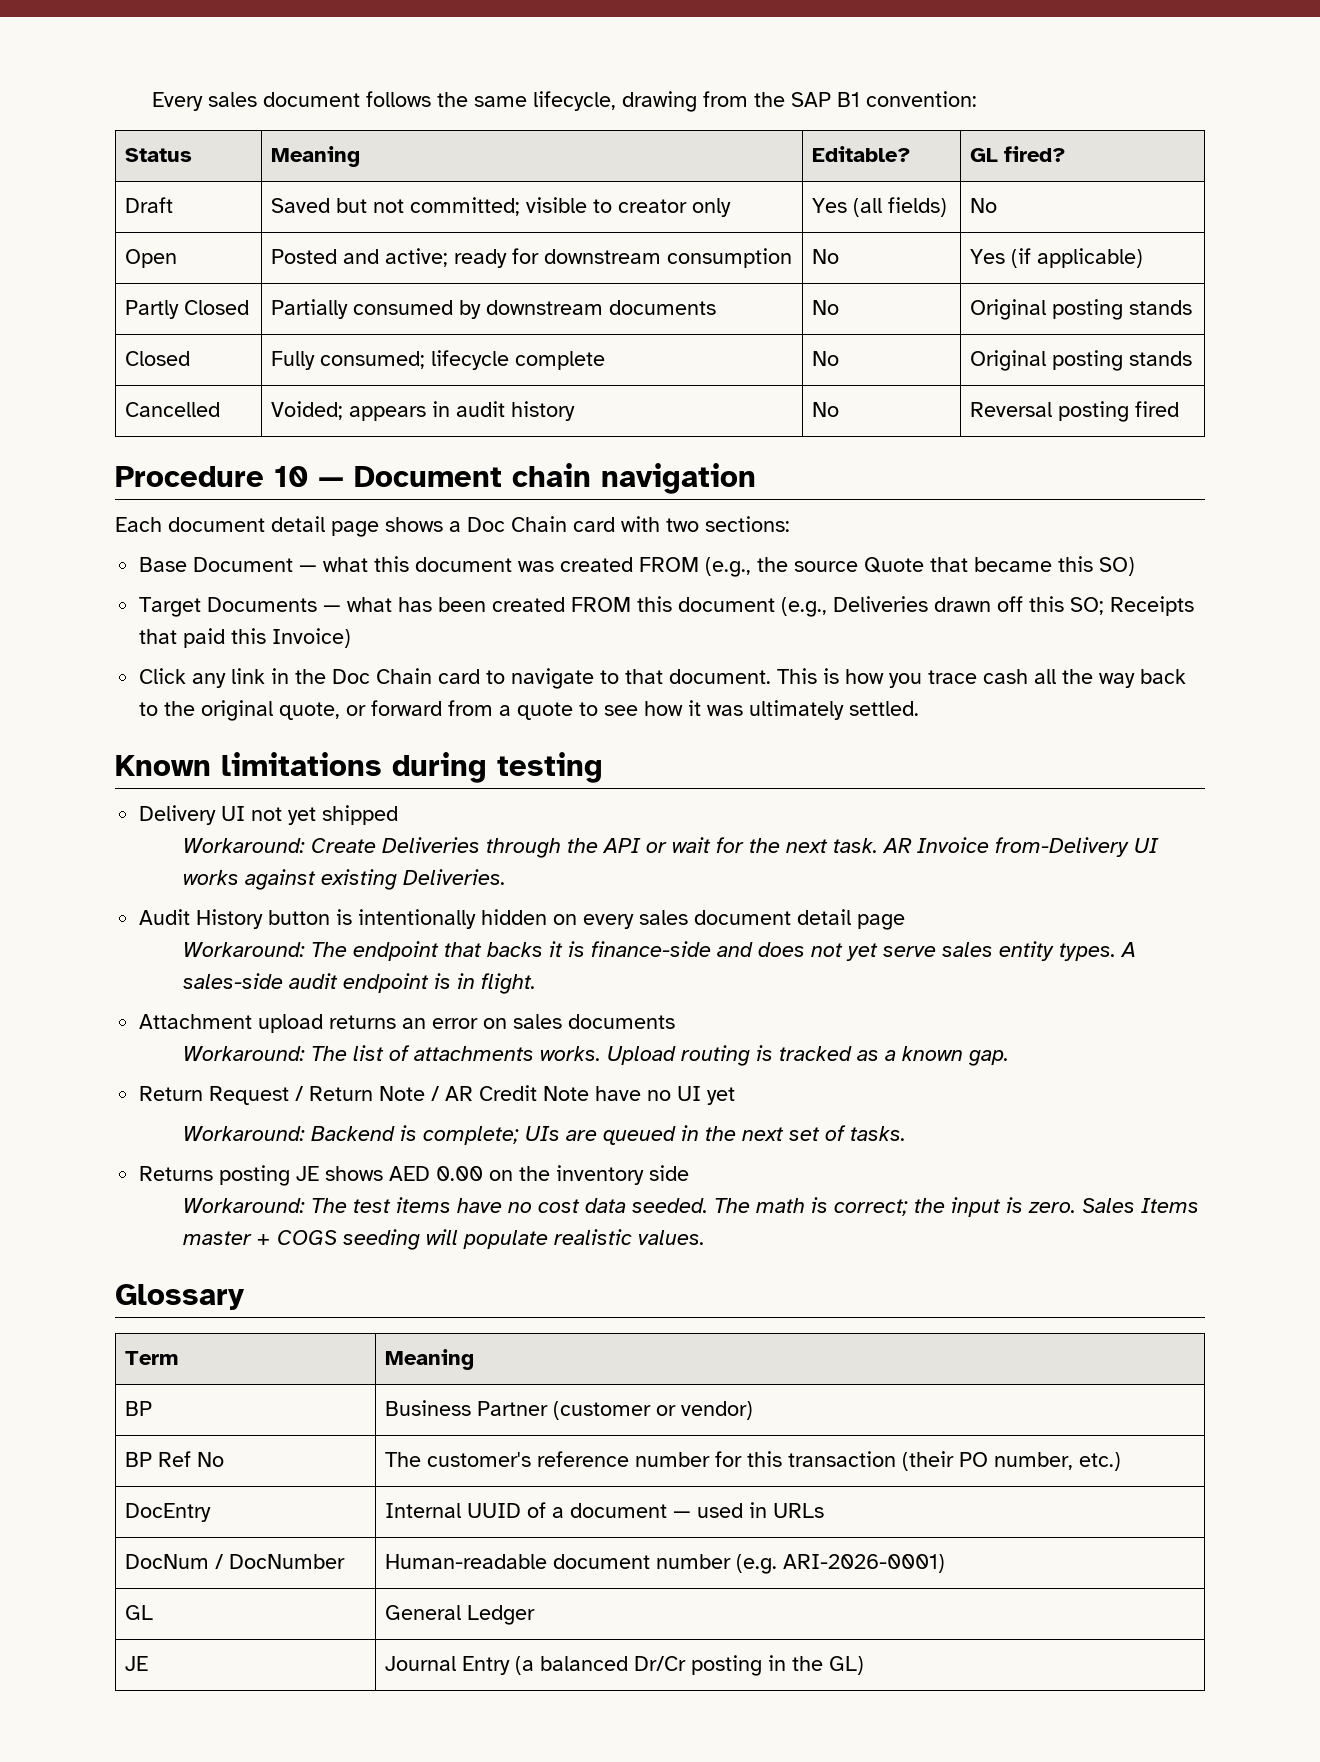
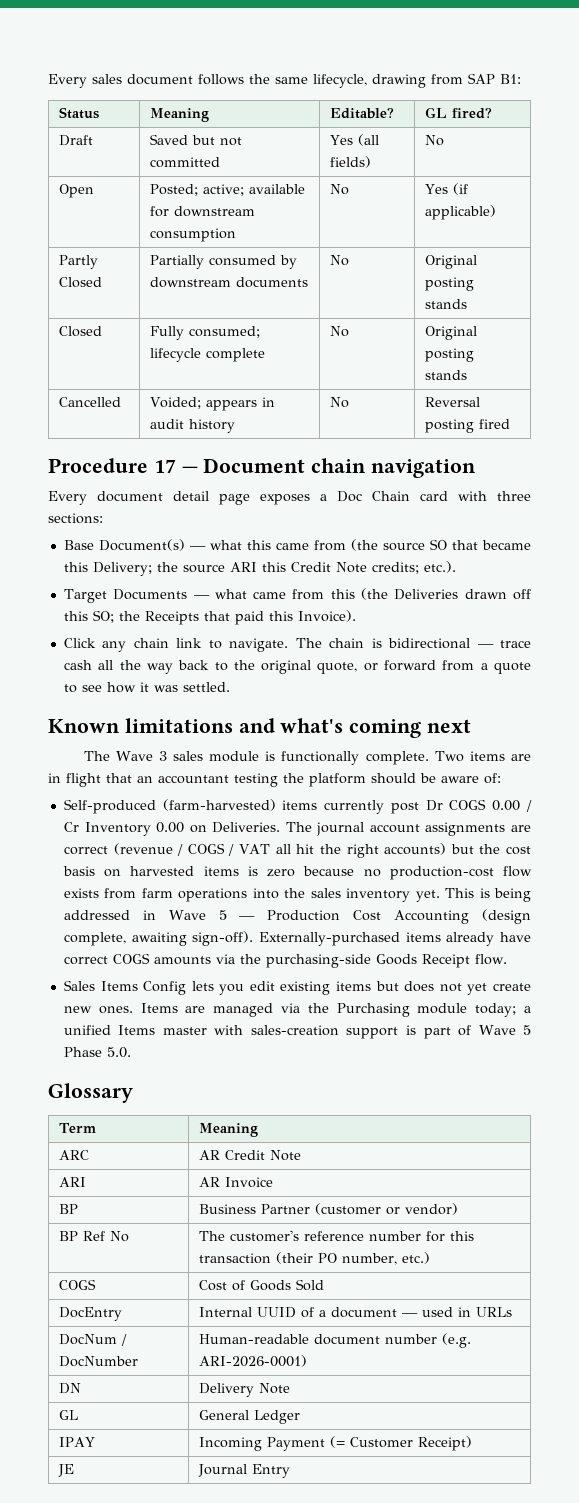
[754,91,978,107] the SAP B1 convention: -> [468,73,521,84] SAP B1:
[410,197,732,217] committed; visible to creator only -> [150,157,221,168] committed
[271,248,508,268] Posted and active; ready -> [150,184,306,196] Posted; active; available
[274,466,308,487] 10 -> [153,459,176,473] 17
[115,516,443,537] Each document detail page shows -> [48,491,310,505] Every document detail page exposes
[666,518,699,532] two -> [497,491,531,501] three
[193,557,294,572] Document -> [98,539,185,551] Document(s)
[415,556,1136,577] [139,596,828,617] document was created FROM (e.g., the source Quote that became this SO) // Target Documents — what has been created FROM this document (e.g., -> [275,539,531,551] [63,561,456,576] [63,588,389,603] came from (the source SO that became this Delivery; the source ARI this Credit Note credits; etc.). // Target Documents — what came from this (the
(1105, 606) none -> [118,611,140,621] the
[272,628,352,648] Invoice) -> [297,610,356,622] Invoice).
[231,668,923,689] link in the Doc Chain card to navigate to that document. This is how you -> [133,638,494,652] chain link to navigate. The chain is bidirectional —
[749,700,845,720] ultimately -> (178, 688) none
[392,752,603,783] [139,805,399,825] [183,837,1160,858] [183,869,507,890] [139,909,906,930] [183,941,1137,961] [183,973,537,994] [139,1014,676,1033] [183,1045,1010,1066] [139,1085,736,1105] [183,1125,907,1145] [139,1165,690,1186] [183,1197,1200,1217] [183,1229,706,1250] [115,1284,245,1310] [125,1351,179,1365] [385,1349,475,1370] during testing // Delivery UI not yet shipped // Workaround: Create Deliveries through the API or wait for the next task. AR Invoice from-Delivery UI works against existing Deliveries. // Audit History button is intentionally hidden on every sales document detail page // Workaround: The endpoint that backs it is finance-side and does not yet serve sales entity types. A sales-side audit endpoint is in flight. // Attachment upload returns an error on sales documents // Workaround: The list of attachments works. Upload routing is tracked as a known gap. // Return Request / Return Note / AR Credit Note have no UI yet // Workaround: Backend is complete; UIs are queued in the next set of tasks. // Returns posting JE shows AED 0.00 on the inventory side // Workaround: The test items have no cost data seeded. The math is correct; the input is zero. Sales Items master + COGS seeding will populate realistic values. // Glossary // Term | Meaning -> [238,718,472,738] [83,751,531,765] [48,773,501,787] [63,799,533,814] [63,822,532,836] [63,843,531,858] [62,866,532,880] [63,888,531,902] [63,909,531,924] [63,931,531,946] [63,953,507,968] [63,980,531,995] [63,1003,531,1017] [63,1025,531,1039] [63,1047,131,1058] [48,1083,133,1103] [59,1123,97,1133] [199,1123,259,1137] [59,1150,90,1160] [199,1150,302,1161] [59,1177,87,1187] [199,1177,274,1188] and what's coming next // The Wave 3 sales module is functionally complete. Two items are in flight that an accountant testing the platform should be aware of: // Self-produced (farm-harvested) items currently post Dr COGS 0.00 / Cr Inventory 0.00 on Deliveries. The journal account assignments are correct (revenue / COGS / VAT all hit the right accounts) but the cost basis on harvested items is zero because no production-cost flow exists from farm operations into the sales inventory yet. This is being addressed in Wave 5 — Production Cost Accounting (design complete, awaiting sign-off). Externally-purchased items already have correct COGS amounts via the purchasing-side Goods Receipt flow. // Sales Items Config lets you edit existing items but does not yet create new ones. Items are managed via the Purchasing module today; a unified Items master with sales-creation support is part of Wave 5 Phase 5.0. // Glossary // Term | Meaning // ARC | AR Credit Note // ARI | AR Invoice
(1122, 1461) none -> [59,1279,97,1290] [199,1279,325,1291] // COGS | Cost of Goods Sold
(946, 1563) none -> [59,1383,82,1394] [199,1383,291,1397] // DN | Delivery Note
[125,1656,149,1671] [385,1655,865,1676] JE | Journal Entry (a balanced Dr/Cr posting in the GL) -> [59,1437,96,1447] [199,1436,473,1451] [58,1464,75,1477] [198,1464,291,1478] IPAY | Incoming Payment (= Customer Receipt) // JE | Journal Entry

